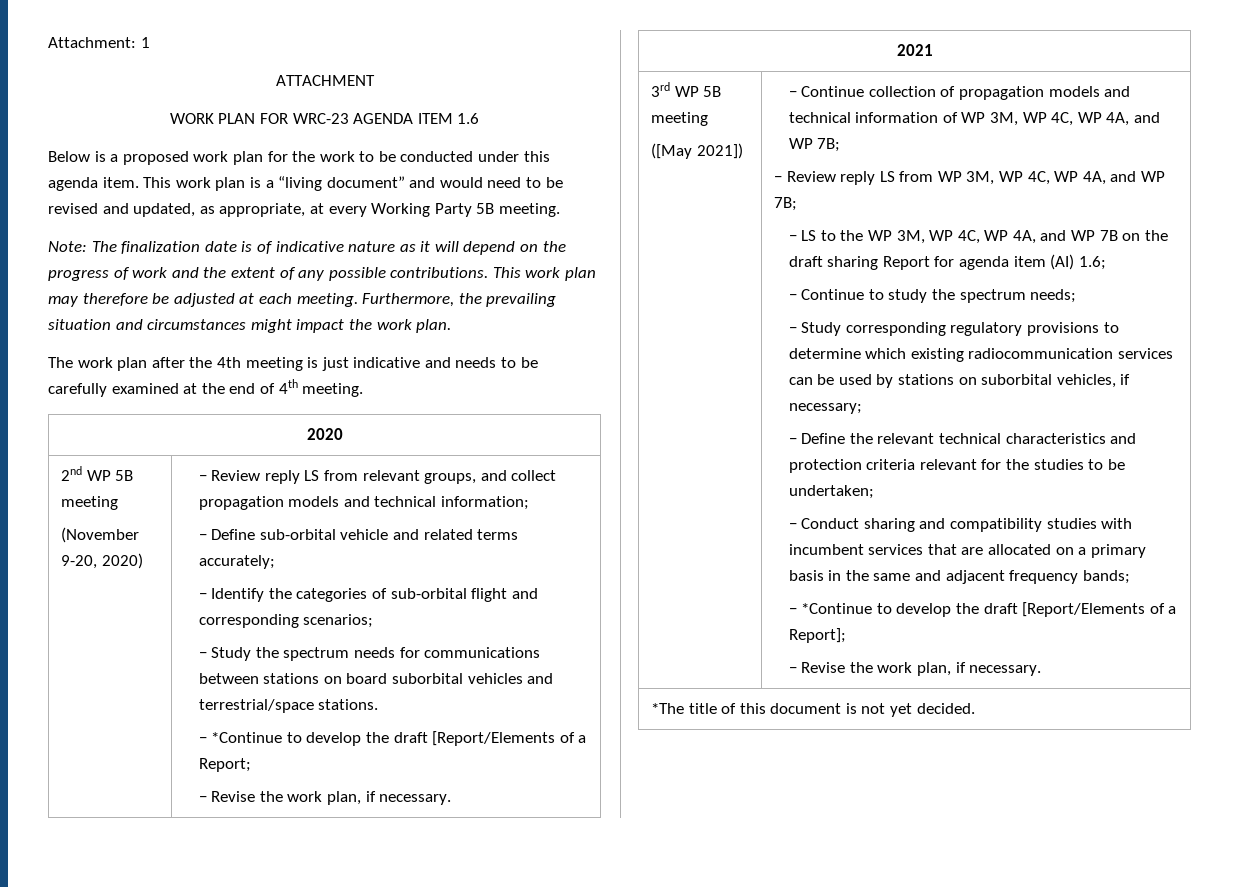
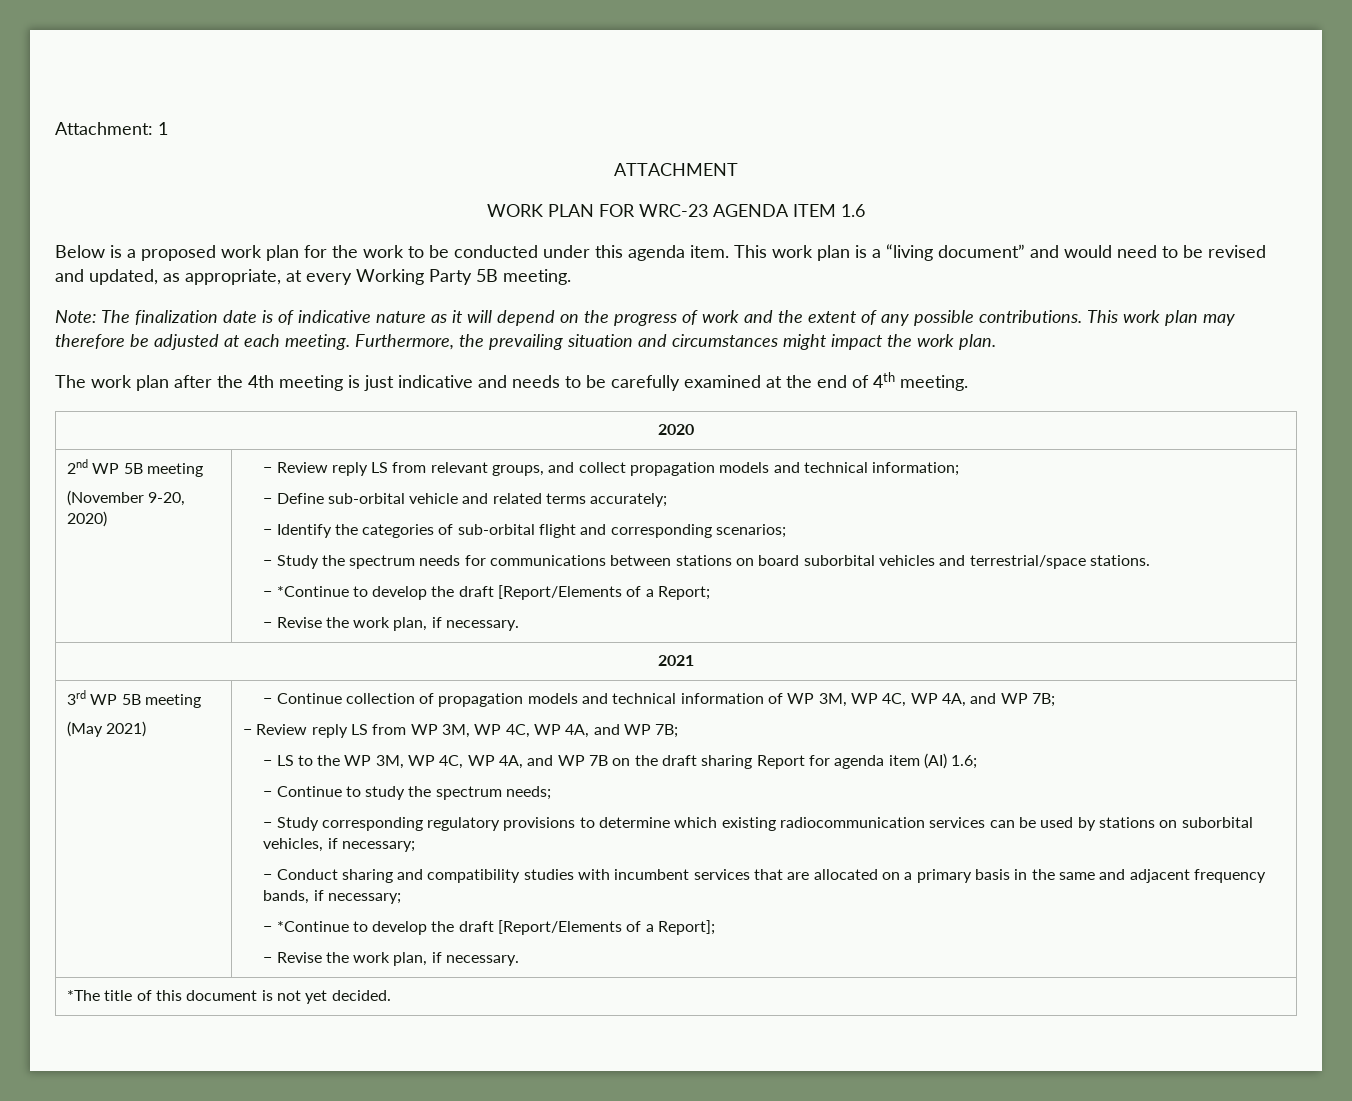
[650,143,743,159] ([May 2021]) -> [67,721,147,737] (May 2021)
[788,433,1137,444] [788,459,1125,473] [788,485,874,499] // − Define the relevant technical characteristics and protection criteria relevant for the studies to be undertaken; -> (415, 846) none
[1082,570,1130,584] bands; -> [263,890,401,904] bands, if necessary;

